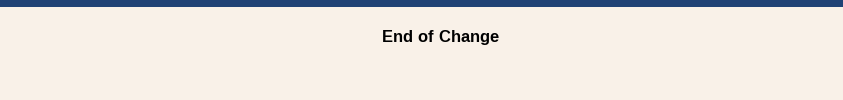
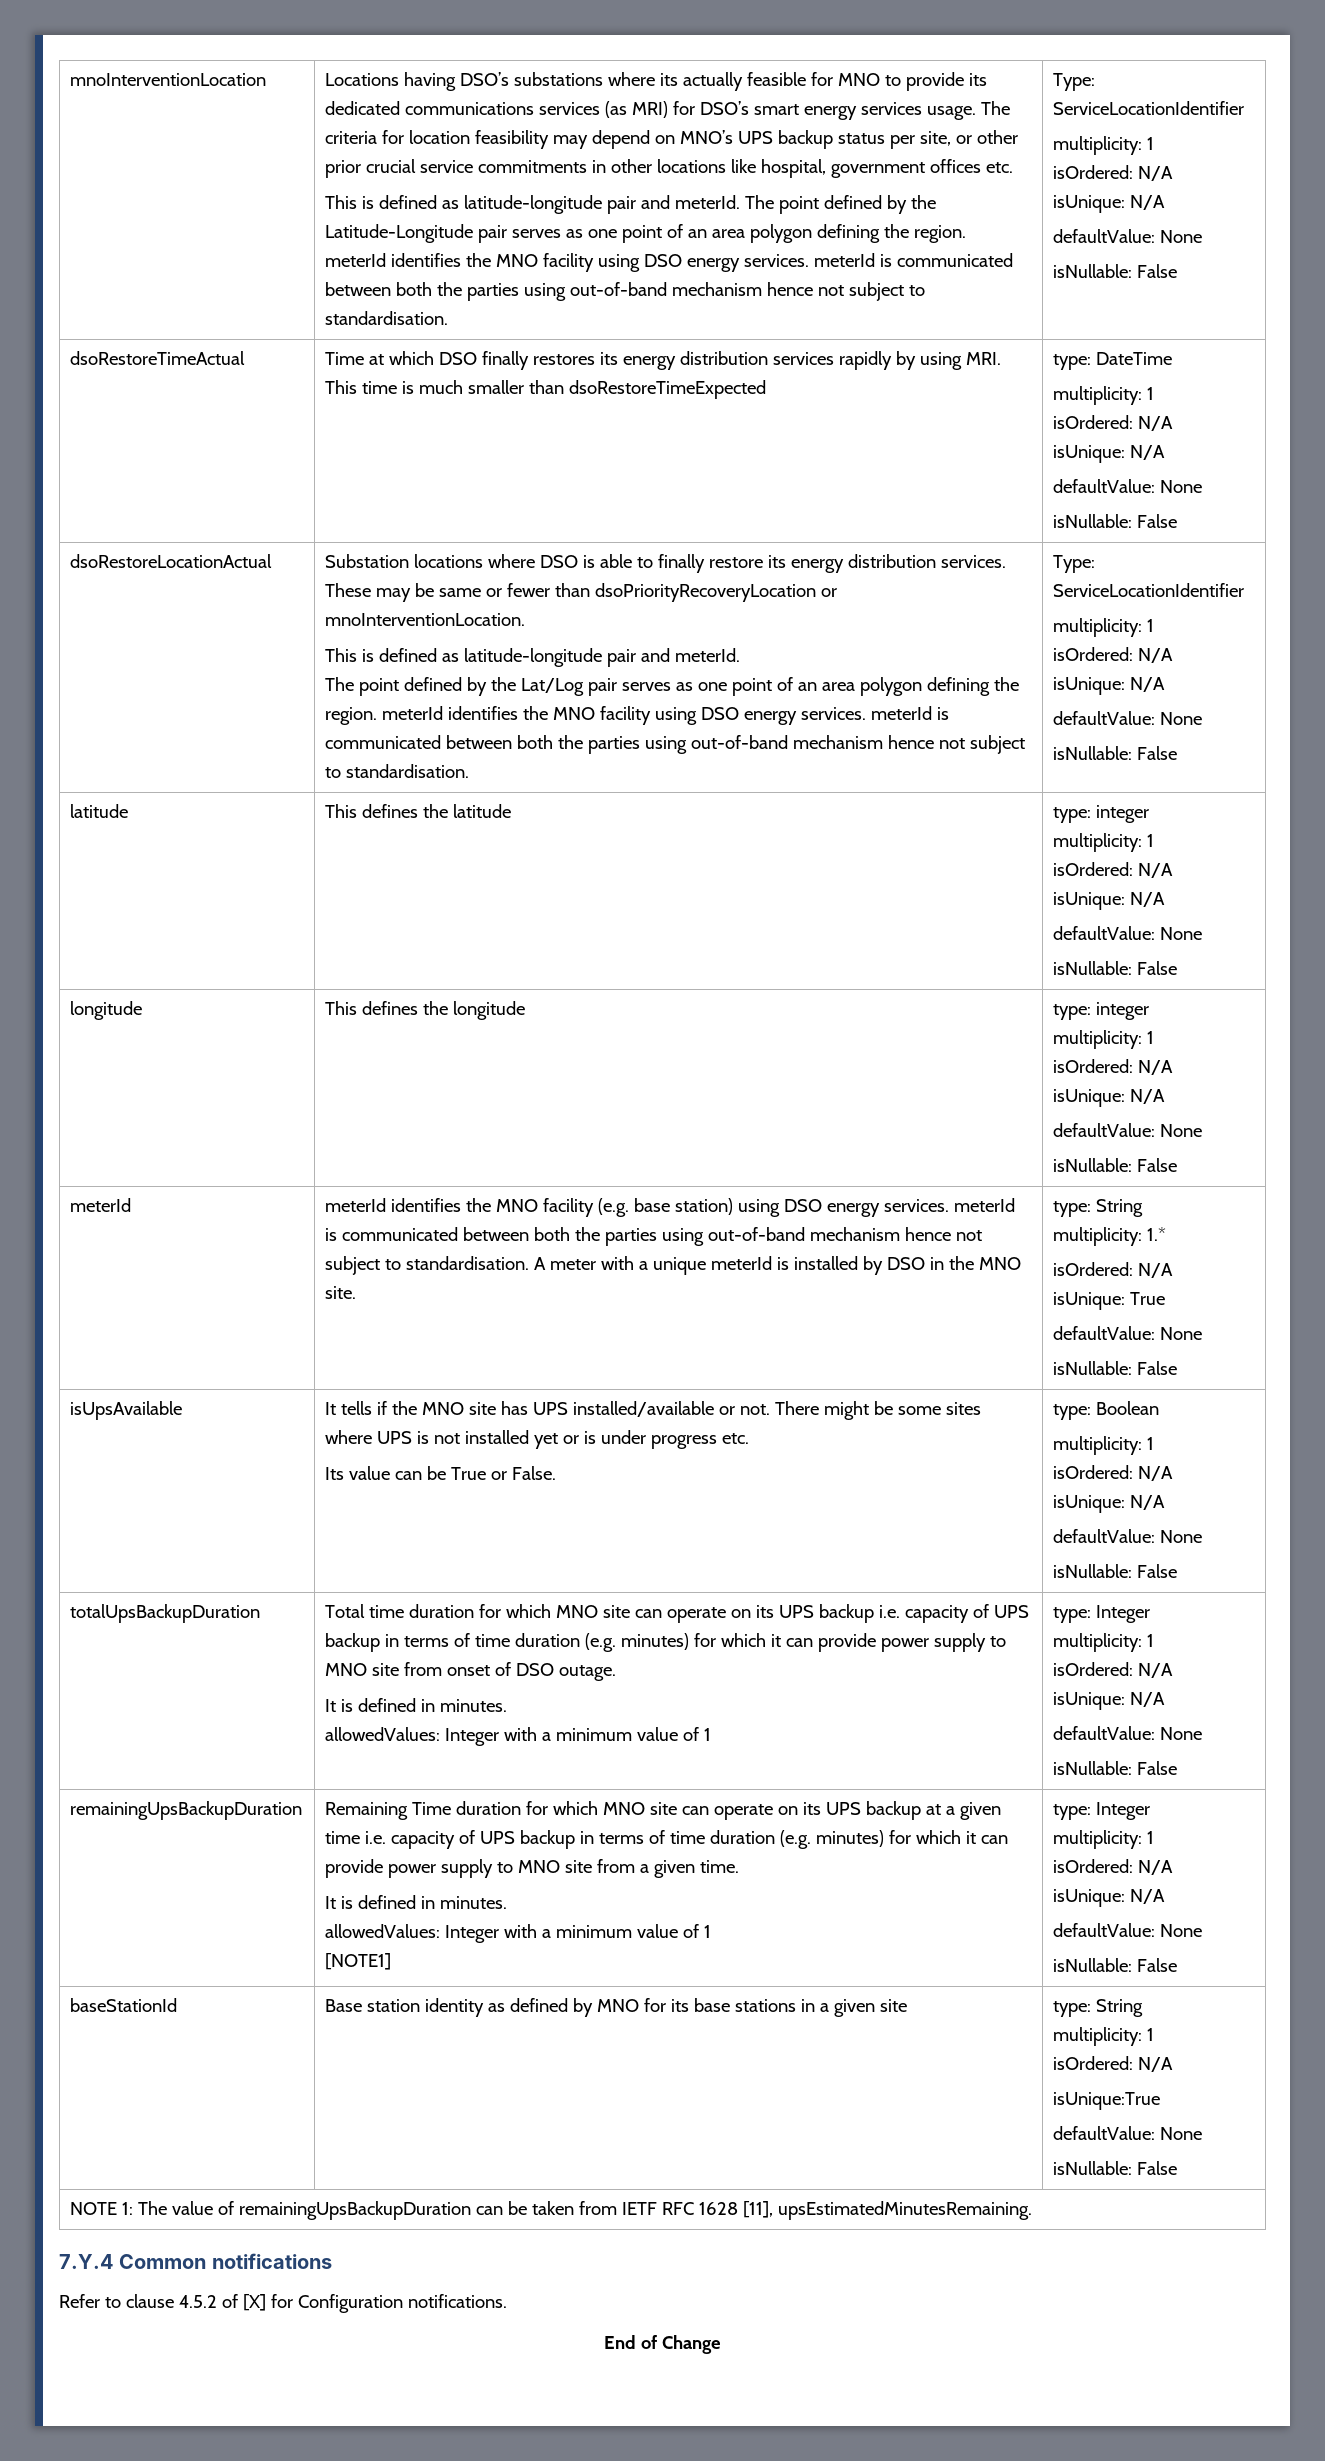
(382, 36) none -> [70,73,267,86] [325,72,988,91] [325,101,1011,120] [325,130,1019,149] [325,159,1014,178] [325,195,937,214] [325,224,967,243] [325,253,1014,272] [325,282,926,301] [325,311,449,325] [1053,73,1096,91] [1053,101,1245,115] [1053,136,1155,155] [1053,165,1174,181] [1053,195,1166,213] [1053,229,1203,243] [1053,264,1178,278] [70,351,246,365] [325,351,1002,370] [325,380,767,399] [1053,352,1173,370] [1053,386,1155,405] [1053,415,1174,431] [1053,445,1166,463] [1053,479,1203,493] [1053,514,1178,528] [70,554,273,568] [325,554,1007,573] [325,583,838,602] [325,613,526,626] [325,648,741,667] [325,677,1020,696] [325,706,950,725] [325,735,1026,754] [325,764,470,778] [1053,555,1096,573] [1053,583,1245,597] [1053,618,1155,637] [1053,647,1174,663] [1053,677,1166,695] [1053,711,1203,725] [1053,746,1178,760] [70,804,129,818] [325,804,512,818] [1053,805,1150,823] [1053,833,1155,852] [1053,862,1174,878] [1053,892,1166,910] [1053,926,1203,940] [1053,961,1178,975] [70,1001,143,1020] [325,1001,526,1020] [1053,1002,1150,1020] [1053,1030,1155,1049] [1053,1059,1174,1075] [1053,1089,1166,1107] [1053,1123,1203,1137] [1053,1158,1178,1172] [70,1198,132,1212] [325,1198,1016,1217] [325,1227,983,1246] [325,1256,1022,1275] [325,1286,357,1299] [1053,1199,1144,1217] [1053,1227,1167,1246] [1053,1262,1174,1278] [1053,1292,1166,1310] [1053,1326,1203,1340] [1053,1361,1178,1375] [70,1401,183,1420] [325,1401,982,1420] [325,1430,750,1449] [325,1466,557,1480] [1053,1401,1160,1420] [1053,1436,1155,1455] [1053,1465,1174,1481] [1053,1495,1166,1513] [1053,1529,1203,1543] [1053,1564,1178,1578] [70,1604,261,1623] [325,1604,1030,1623] [325,1633,1007,1652] [325,1662,617,1681] [325,1698,508,1712] [325,1727,712,1746] [1053,1605,1151,1623] [1053,1633,1155,1652] [1053,1662,1174,1678] [1053,1692,1166,1710] [1053,1726,1203,1740] [1053,1761,1178,1775] [70,1801,303,1820] [325,1801,1002,1820] [325,1830,1009,1849] [325,1859,740,1878] [325,1895,508,1909] [325,1924,712,1943] [325,1953,392,1970] [1053,1802,1151,1820] [1053,1830,1155,1849] [1053,1859,1174,1875] [1053,1889,1166,1907] [1053,1923,1203,1937] [1053,1958,1178,1972] [70,1998,178,2012] [325,1998,908,2017] [1053,1999,1144,2017] [1053,2027,1155,2046] [1053,2056,1174,2072] [1053,2092,1161,2110] [1053,2126,1203,2140] [1053,2161,1178,2175] [70,2201,1033,2220] [59,2253,332,2269] [59,2294,507,2313] mnoInterventionLocation | Locations having DSO’s substations where its actually feasible for MNO to provide its dedicated communications services (as MRI) for DSO’s smart energy services usage. The criteria for location feasibility may depend on MNO’s UPS backup status per site, or other prior crucial service commitments in other locations like hospital, government offices etc. // This is defined as latitude-longitude pair and meterId. The point defined by the Latitude-Longitude pair serves as one point of an area polygon defining the region. meterId identifies the MNO facility using DSO energy services. meterId is communicated between both the parties using out-of-band mechanism hence not subject to standardisation. | Type: ServiceLocationIdentifier // multiplicity: 1 // isOrdered: N/A // isUnique: N/A // defaultValue: None // isNullable: False // dsoRestoreTimeActual | Time at which DSO finally restores its energy distribution services rapidly by using MRI. This time is much smaller than dsoRestoreTimeExpected | type: DateTime // multiplicity: 1 // isOrdered: N/A // isUnique: N/A // defaultValue: None // isNullable: False // dsoRestoreLocationActual | Substation locations where DSO is able to finally restore its energy distribution services. These may be same or fewer than dsoPriorityRecoveryLocation or mnoInterventionLocation. // This is defined as latitude-longitude pair and meterId. // The point defined by the Lat/Log pair serves as one point of an area polygon defining the region. meterId identifies the MNO facility using DSO energy services. meterId is communicated between both the parties using out-of-band mechanism hence not subject to standardisation. | Type: ServiceLocationIdentifier // multiplicity: 1 // isOrdered: N/A // isUnique: N/A // defaultValue: None // isNullable: False // latitude | This defines the latitude | type: integer // multiplicity: 1 // isOrdered: N/A // isUnique: N/A // defaultValue: None // isNullable: False // longitude | This defines the longitude | type: integer // multiplicity: 1 // isOrdered: N/A // isUnique: N/A // defaultValue: None // isNullable: False // meterId | meterId identifies the MNO facility (e.g. base station) using DSO energy services. meterId is communicated between both the parties using out-of-band mechanism hence not subject to standardisation. A meter with a unique meterId is installed by DSO in the MNO site. | type: String // multiplicity: 1.* // isOrdered: N/A // isUnique: True // defaultValue: None // isNullable: False // isUpsAvailable | It tells if the MNO site has UPS installed/available or not. There might be some sites where UPS is not installed yet or is under progress etc. // Its value can be True or False. | type: Boolean // multiplicity: 1 // isOrdered: N/A // isUnique: N/A // defaultValue: None // isNullable: False // totalUpsBackupDuration | Total time duration for which MNO site can operate on its UPS backup i.e. capacity of UPS backup in terms of time duration (e.g. minutes) for which it can provide power supply to MNO site from onset of DSO outage. // It is defined in minutes. // allowedValues: Integer with a minimum value of 1 | type: Integer // multiplicity: 1 // isOrdered: N/A // isUnique: N/A // defaultValue: None // isNullable: False // remainingUpsBackupDuration | Remaining Time duration for which MNO site can operate on its UPS backup at a given time i.e. capacity of UPS backup in terms of time duration (e.g. minutes) for which it can provide power supply to MNO site from a given time. // It is defined in minutes. // allowedValues: Integer with a minimum value of 1 // [NOTE1] | type: Integer // multiplicity: 1 // isOrdered: N/A // isUnique: N/A // defaultValue: None // isNullable: False // baseStationId | Base station identity as defined by MNO for its base stations in a given site | type: String // multiplicity: 1 // isOrdered: N/A // isUnique:True // defaultValue: None // isNullable: False // NOTE 1: The value of remainingUpsBackupDuration can be taken from IETF RFC 1628 [11], upsEstimatedMinutesRemaining. // 7.Y.4 Common notifications // Refer to clause 4.5.2 of [X] for Configuration notifications. //

